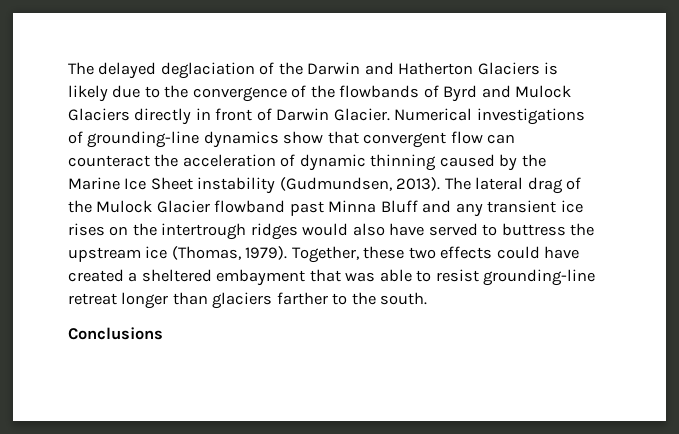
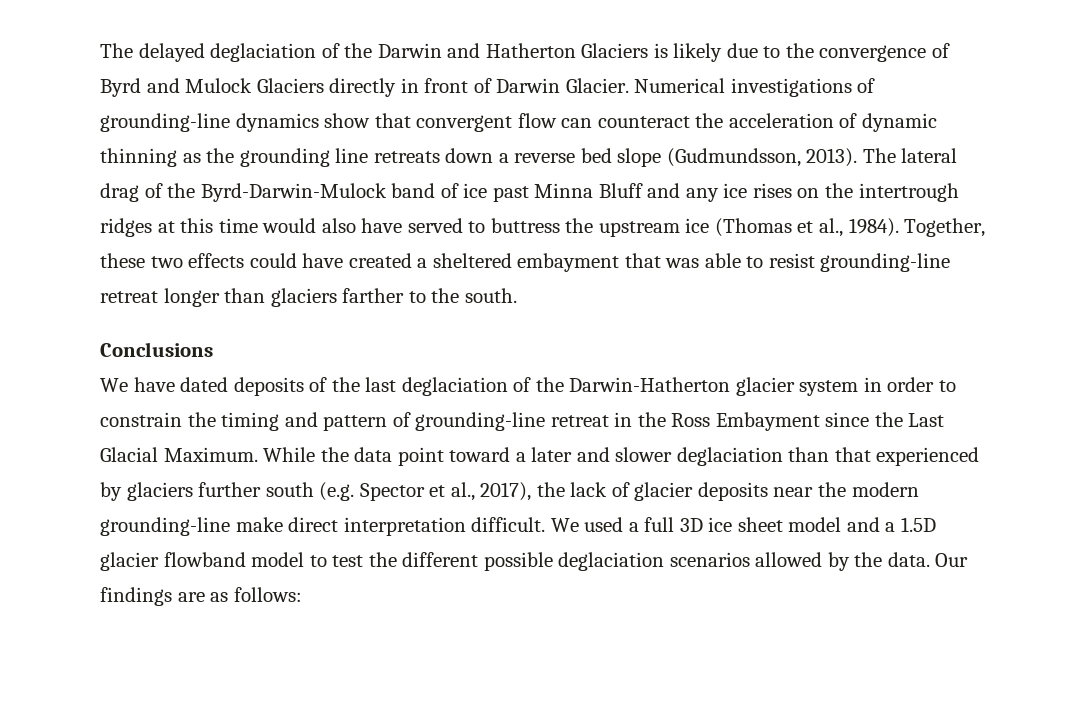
[310,85,439,98] the flowbands of -> (951, 50) none
[439,154,546,171] [68,177,392,194] caused by the Marine Ice Sheet instability (Gudmundsen, -> [182,148,801,167] as the grounding line retreats down a reverse bed slope (Gudmundsson,
[96,200,286,213] Mulock Glacier flowband -> [200,183,488,202] Byrd-Darwin-Mulock band of ice
[487,200,557,213] transient -> (719, 195) none
(298, 231) none -> [157,218,258,233] at this time
[171,246,288,260] (Thomas, 1979). -> [714,218,899,237] (Thomas et al., 1984).
(163, 333) none -> [100,377,957,396] [100,412,945,431] [100,447,980,466] [100,482,919,501] [100,517,937,536] [100,552,969,571] [100,587,302,606] // We have dated deposits of the last deglaciation of the Darwin-Hatherton glacier system in order to constrain the timing and pattern of grounding-line retreat in the Ross Embayment since the Last Glacial Maximum. While the data point toward a later and slower deglaciation than that experienced by glaciers further south (e.g. Spector et al., 2017), the lack of glacier deposits near the modern grounding-line make direct interpretation difficult. We used a full 3D ice sheet model and a 1.5D glacier flowband model to test the different possible deglaciation scenarios allowed by the data. Our findings are as follows:

